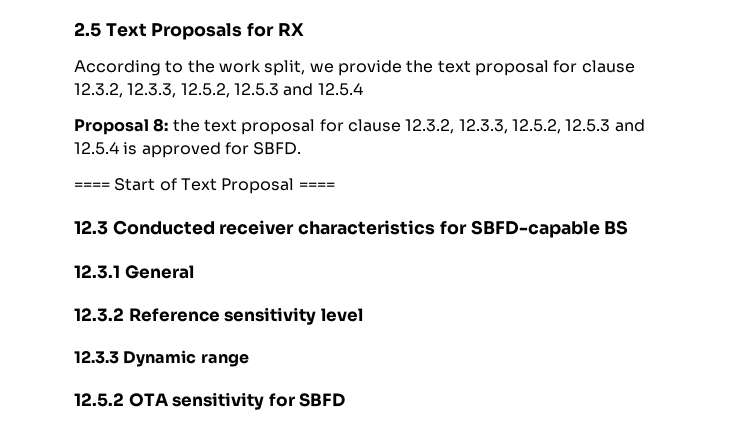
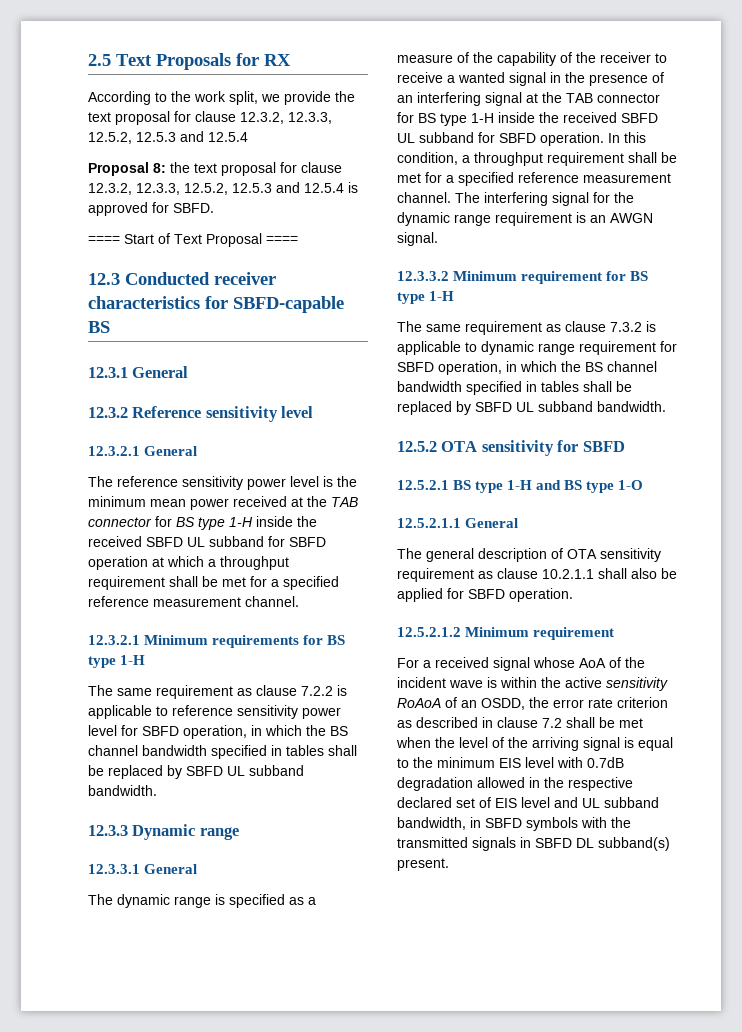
[74,350,249,367] 12.3.3 Dynamic range -> [88,446,198,456] [88,476,357,490] [88,496,358,510] [88,516,317,530] [88,536,326,547] [88,556,289,570] [88,576,339,590] [88,596,299,607] [88,635,346,648] [88,655,146,668] [88,685,347,699] [88,705,341,719] [88,725,348,739] [88,745,357,759] [88,765,304,779] [88,785,157,796] [88,824,239,840] [88,864,198,874] [88,894,316,908] [397,52,667,66] [397,72,664,86] [397,92,660,106] [397,112,658,126] [397,132,646,146] [397,152,677,166] [397,172,671,186] [397,192,634,206] [397,212,653,226] [397,232,438,246] [397,271,649,284] [397,291,455,304] [397,321,656,335] [397,341,677,355] [397,361,657,375] [397,381,632,395] [397,401,666,415] 12.3.2.1 General // The reference sensitivity power level is the minimum mean power received at the TAB connector for BS type 1-H inside the received SBFD UL subband for SBFD operation at which a throughput requirement shall be met for a specified reference measurement channel. // 12.3.2.1 Minimum requirements for BS type 1-H // The same requirement as clause 7.2.2 is applicable to reference sensitivity power level for SBFD operation, in which the BS channel bandwidth specified in tables shall be replaced by SBFD UL subband bandwidth. // 12.3.3 Dynamic range // 12.3.3.1 General // The dynamic range is specified as a measure of the capability of the receiver to receive a wanted signal in the presence of an interfering signal at the TAB connector for BS type 1-H inside the received SBFD UL subband for SBFD operation. In this condition, a throughput requirement shall be met for a specified reference measurement channel. The interfering signal for the dynamic range requirement is an AWGN signal. // 12.3.3.2 Minimum requirement for BS type 1-H // The same requirement as clause 7.3.2 is applicable to dynamic range requirement for SBFD operation, in which the BS channel bandwidth specified in tables shall be replaced by SBFD UL subband bandwidth.
(346, 400) none -> [397,480,644,493] [397,518,519,528] [397,548,661,562] [397,568,677,582] [397,588,573,602] [397,627,615,640] [397,657,645,671] [397,677,668,691] [397,697,668,710] [397,717,643,728] [396,737,673,751] [397,757,624,768] [397,777,633,791] [397,797,659,808] [397,817,631,831] [397,837,670,851] [397,858,449,871] // 12.5.2.1 BS type 1-H and BS type 1-O // 12.5.2.1.1 General // The general description of OTA sensitivity requirement as clause 10.2.1.1 shall also be applied for SBFD operation. // 12.5.2.1.2 Minimum requirement // For a received signal whose AoA of the incident wave is within the active sensitivity RoAoA of an OSDD, the error rate criterion as described in clause 7.2 shall be met when the level of the arriving signal is equal to the minimum EIS level with 0.7dB degradation allowed in the respective declared set of EIS level and UL subband bandwidth, in SBFD symbols with the transmitted signals in SBFD DL subband(s) present.

